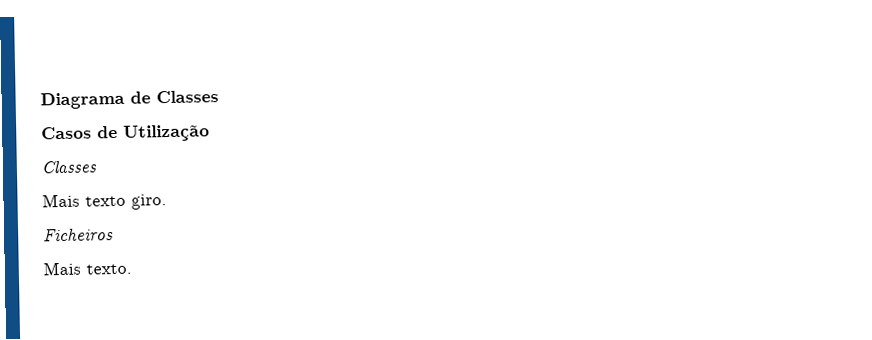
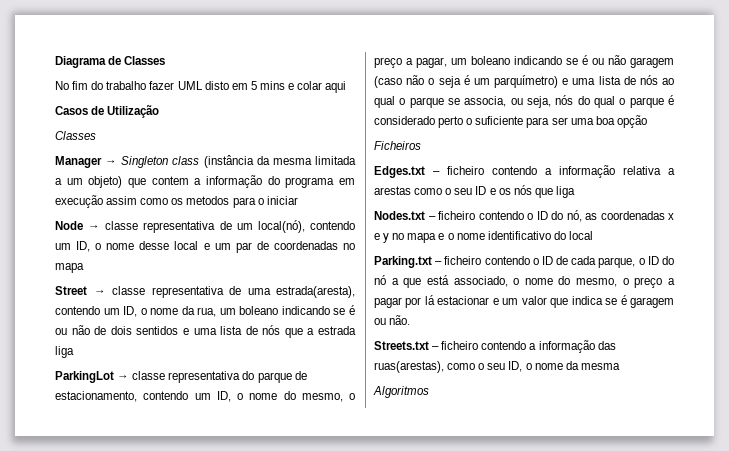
[41,124,210,142] [41,160,97,174] [42,193,167,210] [43,228,114,242] [43,261,132,276] Casos de Utilização // Classes // Mais texto giro. // Ficheiros // Mais texto. -> [55,81,347,93] [55,105,160,118] [55,131,96,140] [55,155,356,168] [55,175,355,188] [55,195,298,208] [55,220,355,233] [55,241,355,253] [55,263,84,273] [55,286,355,298] [55,305,355,317] [55,325,357,338] [55,346,74,358] [55,371,307,383] [55,391,355,402] [374,55,674,68] [374,75,674,88] [374,95,674,108] [374,115,647,128] [374,141,421,150] [374,165,675,178] [374,185,575,198] [374,210,674,222] [374,231,593,243] [374,256,674,268] [374,275,675,288] [374,295,674,308] [374,315,411,325] [374,340,616,353] [374,361,620,373] [373,386,429,398] No fim do trabalho fazer UML disto em 5 mins e colar aqui // Casos de Utilização // Classes // Manager → Singleton class (instância da mesma limitada a um objeto) que contem a informação do programa em execução assim como os metodos para o iniciar // Node → classe representativa de um local(nó), contendo um ID, o nome desse local e um par de coordenadas no mapa // Street → classe representativa de uma estrada(aresta), contendo um ID, o nome da rua, um boleano indicando se é ou não de dois sentidos e uma lista de nós que a estrada liga // ParkingLot → classe representativa do parque de estacionamento, contendo um ID, o nome do mesmo, o preço a pagar, um boleano indicando se é ou não garagem (caso não o seja é um parquímetro) e uma lista de nós ao qual o parque se associa, ou seja, nós do qual o parque é considerado perto o suficiente para ser uma boa opção // Ficheiros // Edges.txt – ficheiro contendo a informação relativa a arestas como o seu ID e os nós que liga // Nodes.txt – ficheiro contendo o ID do nó, as coordenadas x e y no mapa e o nome identificativo do local // Parking.txt – ficheiro contendo o ID de cada parque, o ID do nó a que está associado, o nome do mesmo, o preço a pagar por lá estacionar e um valor que indica se é garagem ou não. // Streets.txt – ficheiro contendo a informação das ruas(arestas), como o seu ID, o nome da mesma // Algoritmos

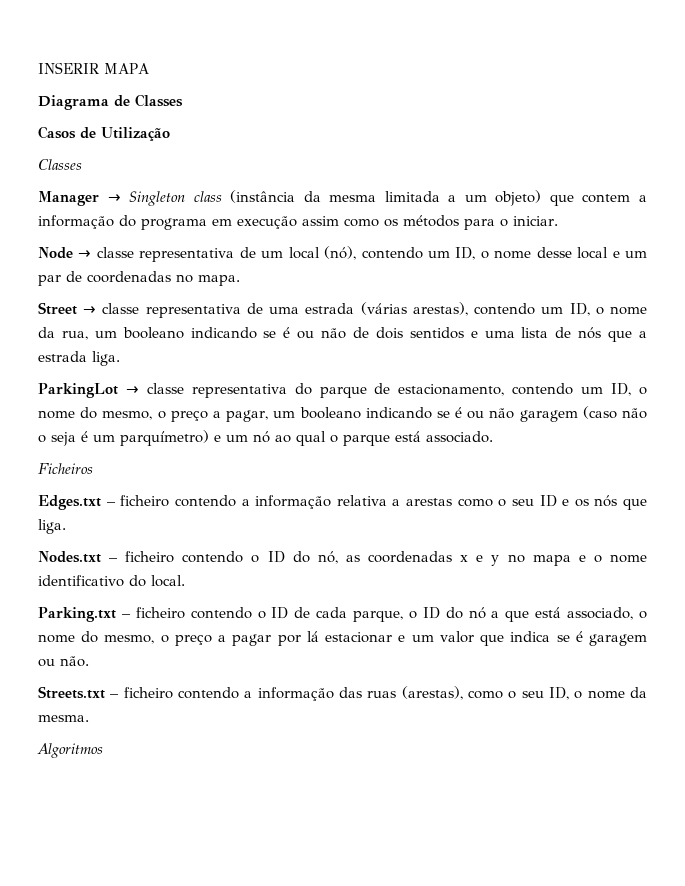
(55, 62) none -> [38,62,149,74] INSERIR MAPA //
[55,81,347,93] // No fim do trabalho fazer UML disto em 5 mins e colar aqui -> (183, 100) none
[186,196,230,205] metodos -> [403,215,459,227] métodos
[266,196,298,205] iniciar -> [513,216,558,226] iniciar.
[257,220,305,233] local(nó), -> [288,246,357,260] local (nó),
[55,263,84,273] mapa -> [198,275,240,286] mapa.
[276,286,355,298] estrada(aresta), -> [305,302,468,316] estrada (várias arestas),
[239,306,279,315] boleano -> [122,327,184,339] booleano
[55,346,74,358] liga -> [92,351,120,366] liga.
[471,56,510,65] boleano -> [299,407,361,419] booleano
[572,75,674,85] [374,95,674,108] [374,115,647,128] uma lista de nós ao qual o parque se associa, ou seja, nós do qual o parque é considerado perto o suficiente para ser uma boa opção -> [226,431,493,446] um nó ao qual o parque está associado.
[555,186,575,198] liga -> [38,519,66,534] liga.
[568,231,593,240] local -> [151,575,185,587] local.
[374,361,444,373] ruas(arestas), -> [367,686,463,700] ruas (arestas),
[580,363,620,370] mesma -> [38,715,89,722] mesma.

